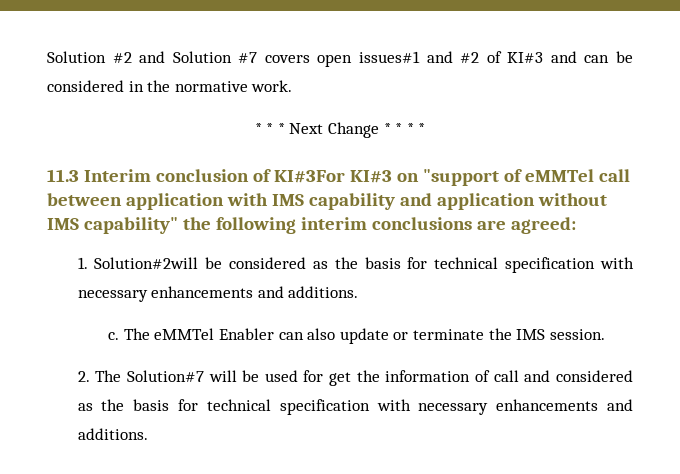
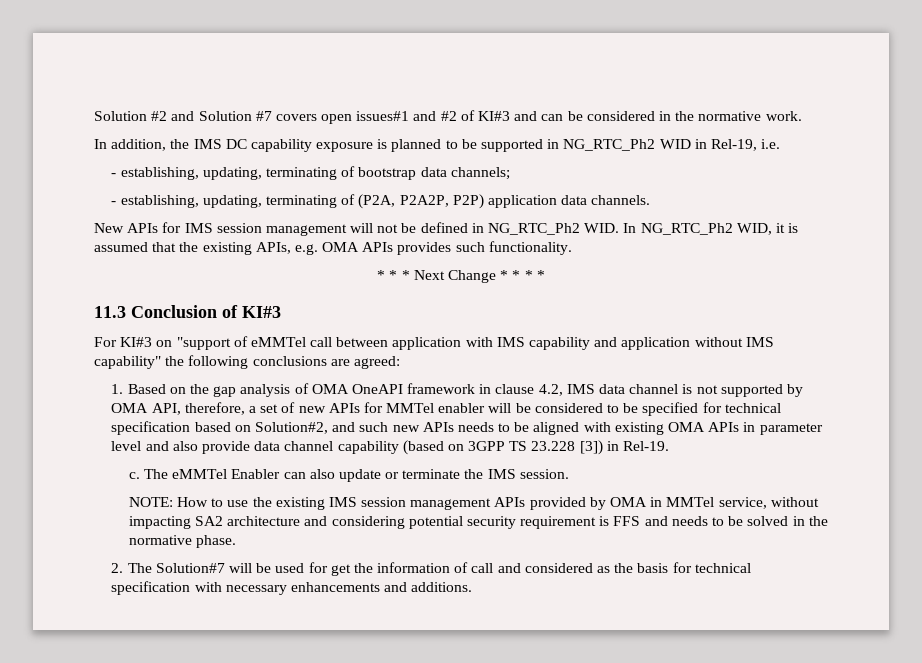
(293, 86) none -> [94,139,781,152] [111,166,510,180] [111,194,651,209] [94,222,799,236] [94,241,572,255] // In addition, the IMS DC capability exposure is planned to be supported in NG_RTC_Ph2 WID in Rel-19, i.e. // - establishing, updating, terminating of bootstrap data channels; // - establishing, updating, terminating of (P2A, P2A2P, P2P) application data channels. // New APIs for IMS session management will not be defined in NG_RTC_Ph2 WID. In NG_RTC_Ph2 WID, it is assumed that the existing APIs, e.g. OMA APIs provides such functionality.
[83,169,345,183] Interim conclusion of KI#3For -> [131,305,281,318] [94,337,117,347] Conclusion of KI#3 // For
[300,217,367,230] interim -> (249, 362) none
[94,257,634,273] [77,286,359,302] Solution#2will be considered as the basis for technical specification with necessary enhancements and additions. -> [127,383,803,397] [111,402,781,416] [111,421,823,435] [111,440,669,455] Based on the gap analysis of OMA OneAPI framework in clause 4.2, IMS data channel is not supported by OMA API, therefore, a set of new APIs for MMTel enabler will be considered to be specified for technical specification based on Solution#2, and such new APIs needs to be aligned with existing OMA APIs in parameter level and also provide data channel capability (based on 3GPP TS 23.228 [3]) in Rel-19.
(605, 334) none -> [128,497,819,510] [128,516,828,529] [128,535,236,548] // NOTE: How to use the existing IMS session management APIs provided by OMA in MMTel service, without impacting SA2 architecture and considering potential security requirement is FFS and needs to be solved in the normative phase.

